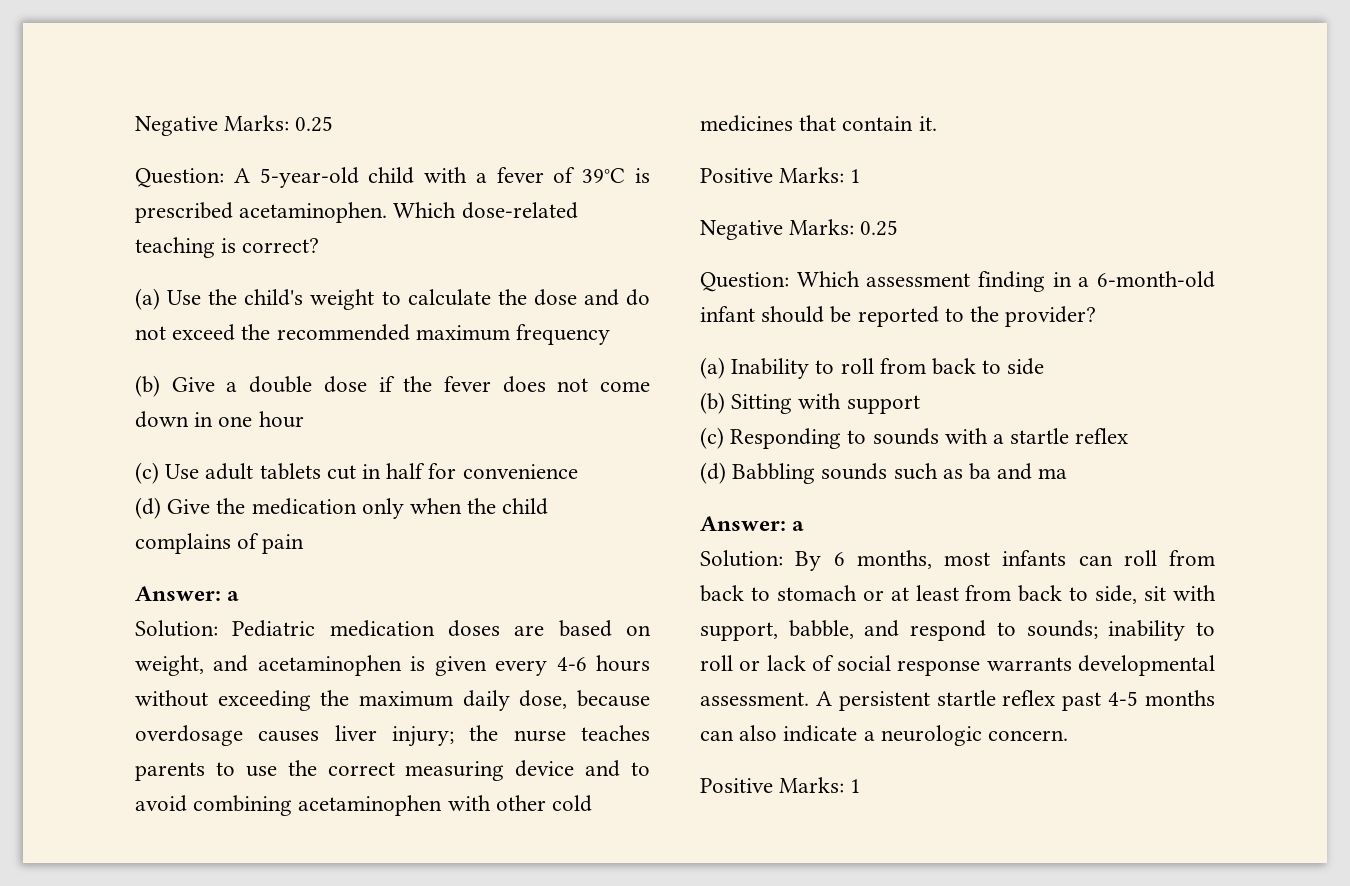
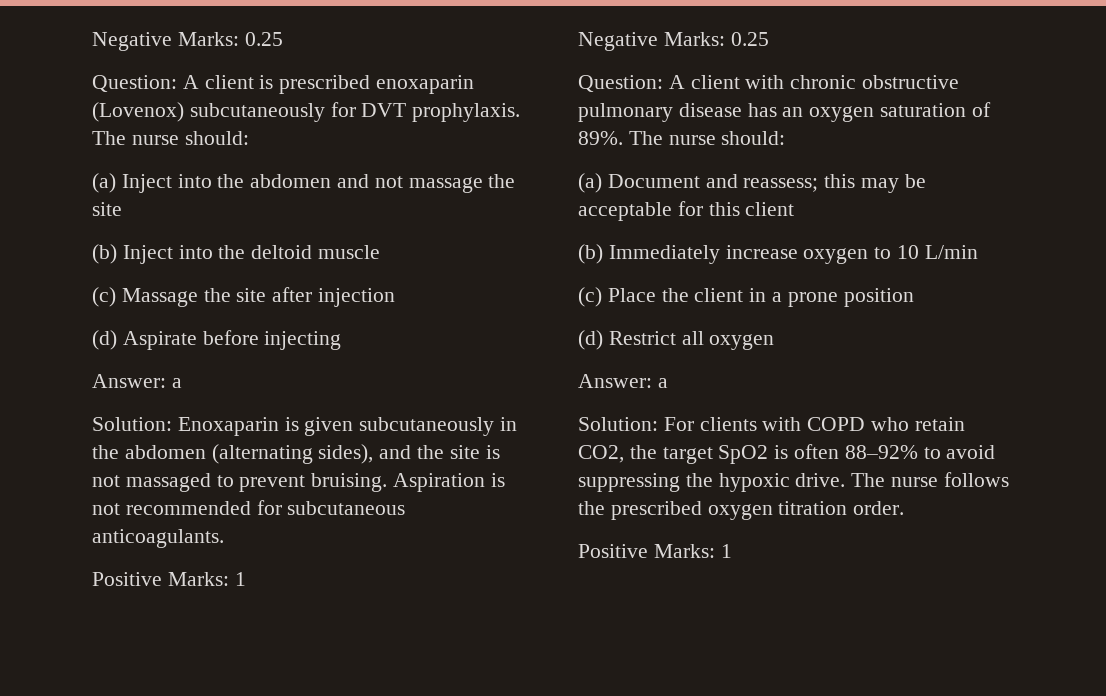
[135,115,334,136] [135,167,650,188] [135,202,578,223] [135,237,320,258] [135,288,651,310] [135,324,611,345] [135,375,650,397] [135,411,304,428] [135,462,578,484] [135,497,549,519] [135,533,305,554] [135,586,240,601] [135,620,651,637] [135,655,651,676] [135,690,650,711] [135,725,650,747] [135,760,650,781] [135,795,593,816] [700,115,937,132] Negative Marks: 0.25 // Question: A 5-year-old child with a fever of 39°C is prescribed acetaminophen. Which dose-related teaching is correct? // (a) Use the child's weight to calculate the dose and do not exceed the recommended maximum frequency // (b) Give a double dose if the fever does not come down in one hour // (c) Use adult tablets cut in half for convenience // (d) Give the medication only when the child complains of pain // Answer: a // Solution: Pediatric medication doses are based on weight, and acetaminophen is given every 4-6 hours without exceeding the maximum daily dose, because overdosage causes liver injury; the nurse teaches parents to use the correct measuring device and to avoid combining acetaminophen with other cold medicines that contain it. -> [92,32,283,51] [92,75,475,94] [92,102,521,122] [92,131,249,145] [92,173,516,193] [92,202,122,216] [92,244,381,264] [92,287,396,307] [92,330,342,350] [92,374,182,388] [92,417,518,436] [92,444,500,464] [92,473,505,492] [92,500,406,515] [92,529,224,548] Negative Marks: 0.25 // Question: A client is prescribed enoxaparin (Lovenox) subcutaneously for DVT prophylaxis. The nurse should: // (a) Inject into the abdomen and not massage the site // (b) Inject into the deltoid muscle // (c) Massage the site after injection // (d) Aspirate before injecting // Answer: a // Solution: Enoxaparin is given subcutaneously in the abdomen (alternating sides), and the site is not massaged to prevent bruising. Aspiration is not recommended for subcutaneous anticoagulants.
[796,271,1215,292] [700,306,1097,327] [700,357,1045,379] [700,392,920,414] [700,427,1129,449] [700,462,1068,484] [700,516,805,531] [700,550,1215,571] [700,585,1216,604] [700,620,1215,641] [700,655,1215,676] [700,690,1215,711] [700,725,1069,746] Which assessment finding in a 6-month-old infant should be reported to the provider? // (a) Inability to roll from back to side // (b) Sitting with support // (c) Responding to sounds with a startle reflex // (d) Babbling sounds such as ba and ma // Answer: a // Solution: By 6 months, most infants can roll from back to stomach or at least from back to side, sit with support, babble, and respond to sounds; inability to roll or lack of social response warrants developmental assessment. A persistent startle reflex past 4-5 months can also indicate a neurologic concern. -> [668,75,960,89] [578,102,991,122] [578,131,786,145] [578,173,926,193] [578,201,795,221] [578,244,978,264] [578,287,914,307] [578,330,775,350] [578,374,668,388] [578,417,965,431] [578,444,996,464] [578,472,1009,492] [578,501,905,520] A client with chronic obstructive pulmonary disease has an oxygen saturation of 89%. The nurse should: // (a) Document and reassess; this may be acceptable for this client // (b) Immediately increase oxygen to 10 L/min // (c) Place the client in a prone position // (d) Restrict all oxygen // Answer: a // Solution: For clients with COPD who retain CO2, the target SpO2 is often 88–92% to avoid suppressing the hypoxic drive. The nurse follows the prescribed oxygen titration order.

